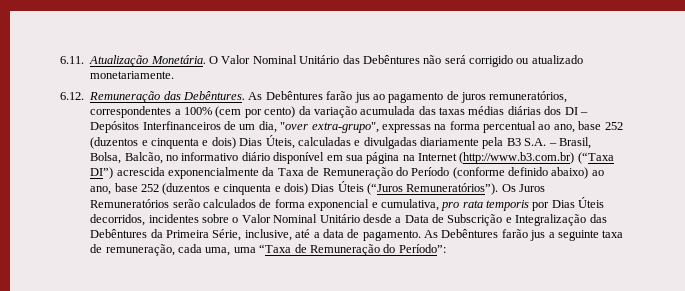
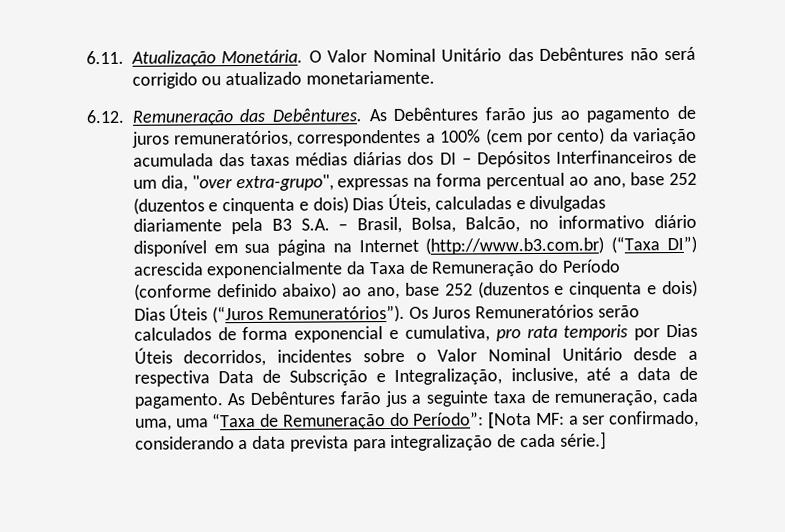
(402, 220) none -> [133,370,210,387] respectiva
[515,214,607,226] [90,229,242,241] Integralização das Debêntures da Primeira Série, -> [394,368,503,385] Integralização,
(446, 248) none -> [488,410,699,429] [134,431,607,452] [Nota MF: a ser confirmado, considerando a data prevista para integralização de cada série.]

